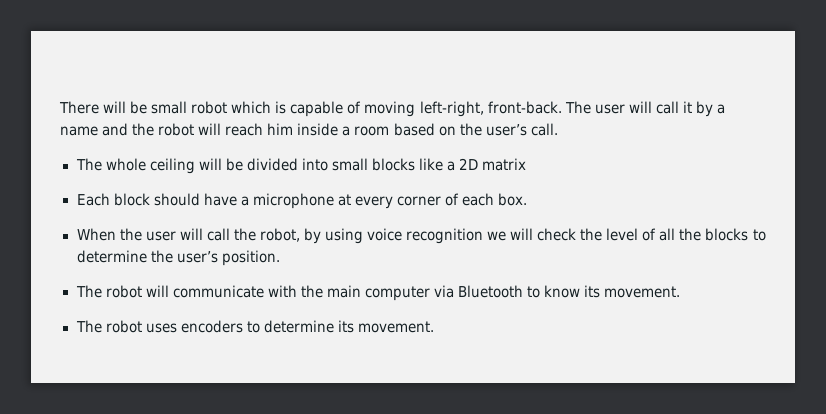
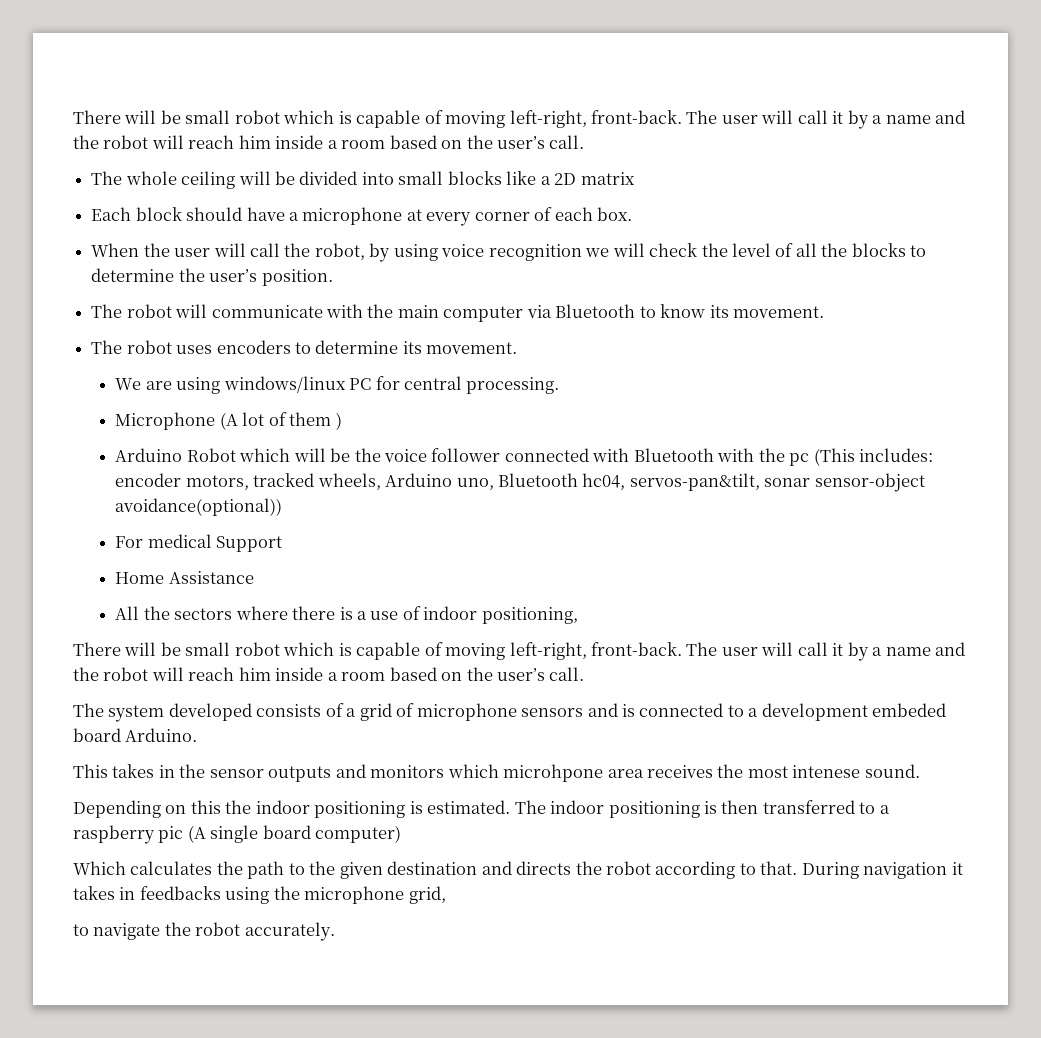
(434, 327) none -> [115,376,560,394] [115,412,342,430] [115,448,934,466] [115,473,925,492] [115,498,283,516] [115,534,283,552] [115,571,254,584] [115,606,578,624] [73,642,966,661] [73,667,585,681] [73,703,947,722] [73,728,198,742] [73,764,920,782] [73,800,890,818] [73,825,402,844] [73,861,963,879] [73,886,446,904] [73,922,335,941] // We are using windows/linux PC for central processing. // Microphone (A lot of them ) // Arduino Robot which will be the voice follower connected with Bluetooth with the pc (This includes: encoder motors, tracked wheels, Arduino uno, Bluetooth hc04, servos-pan&tilt, sonar sensor-object avoidance(optional)) // For medical Support // Home Assistance // All the sectors where there is a use of indoor positioning, // There will be small robot which is capable of moving left-right, front-back. The user will call it by a name and the robot will reach him inside a room based on the user’s call. // The system developed consists of a grid of microphone sensors and is connected to a development embeded board Arduino. // This takes in the sensor outputs and monitors which microhpone area receives the most intenese sound. // Depending on this the indoor positioning is estimated. The indoor positioning is then transferred to a raspberry pic (A single board computer) // Which calculates the path to the given destination and directs the robot according to that. During navigation it takes in feedbacks using the microphone grid, // to navigate the robot accurately.

